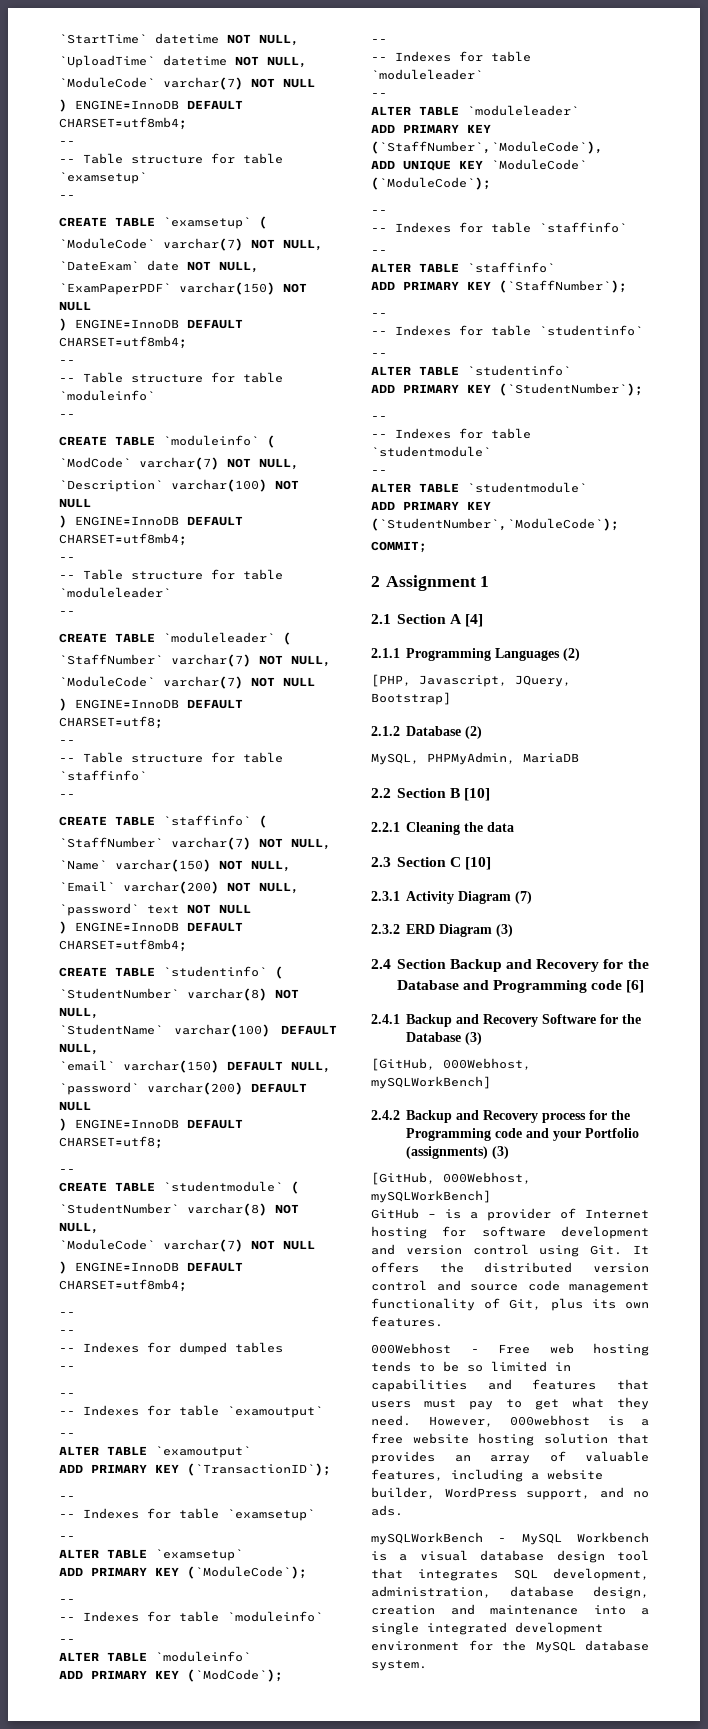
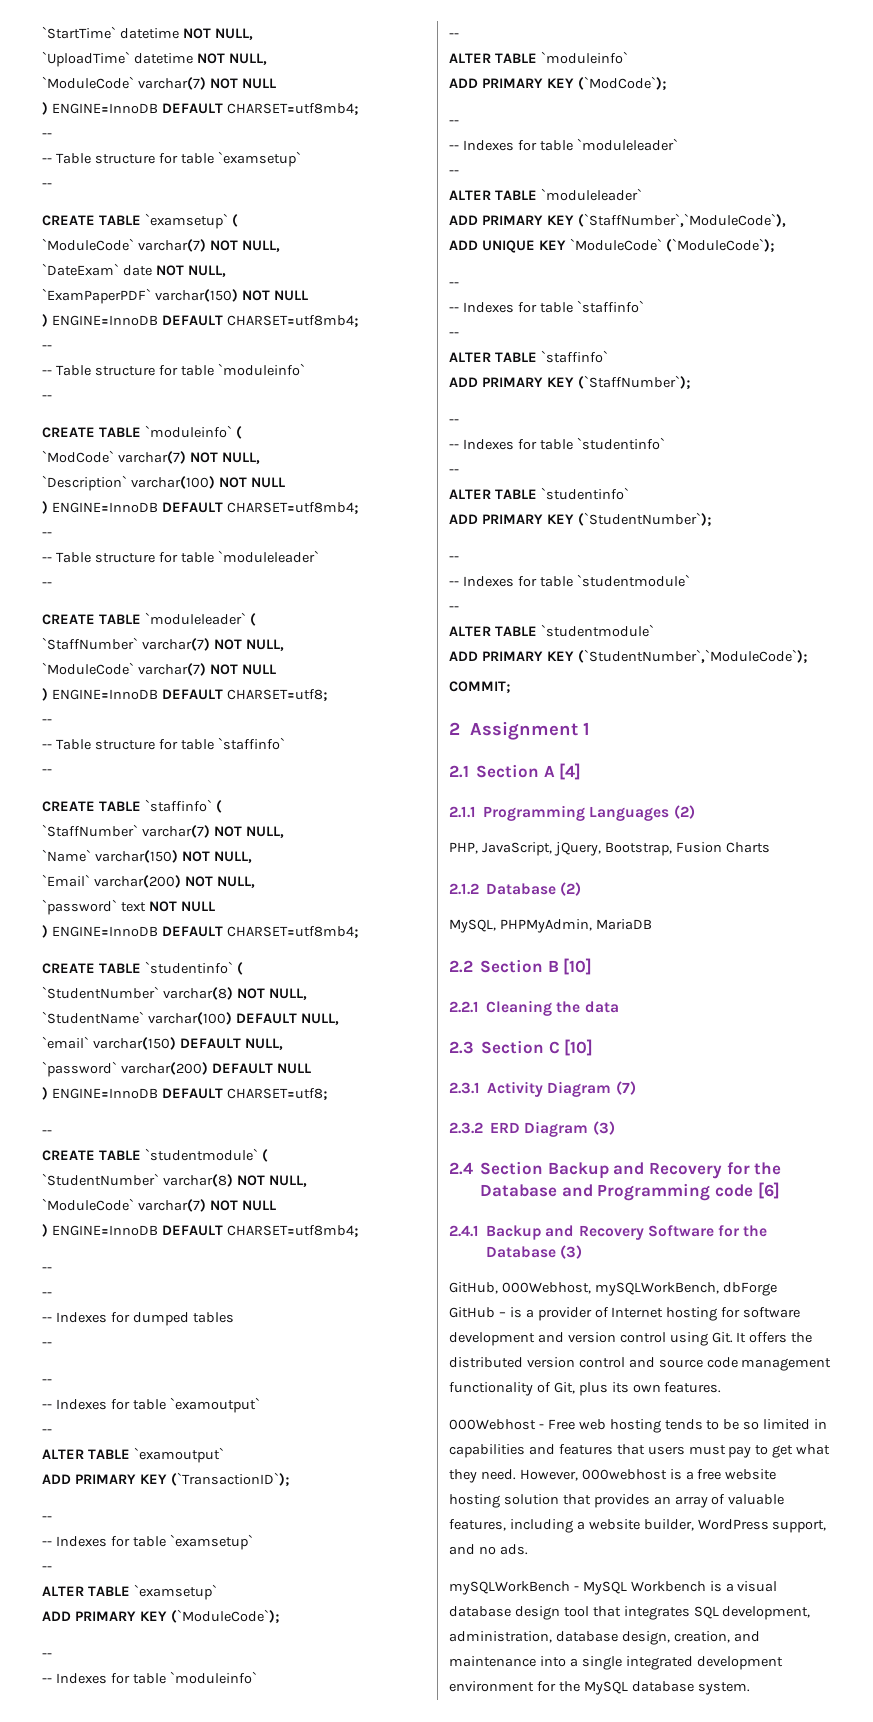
[371,674,571,687] [371,692,451,705] [PHP, Javascript, JQuery, Bootstrap] -> [449,842,770,856] PHP, JavaScript, jQuery, Bootstrap, Fusion Charts
[371,1058,531,1071] [371,1076,491,1089] [371,1110,630,1123] [405,1128,639,1141] [405,1146,509,1159] [371,1172,531,1185] [371,1190,491,1203] [GitHub, 000Webhost, mySQLWorkBench] // 2.4.2 Backup and Recovery process for the Programming code and your Portfolio (assignments) (3) // [GitHub, 000Webhost, mySQLWorkBench] -> [449,1282,777,1296] GitHub, 000Webhost, mySQLWorkBench, dbForge
[371,1605,435,1615] creation -> [673,1631,730,1643] creation,

